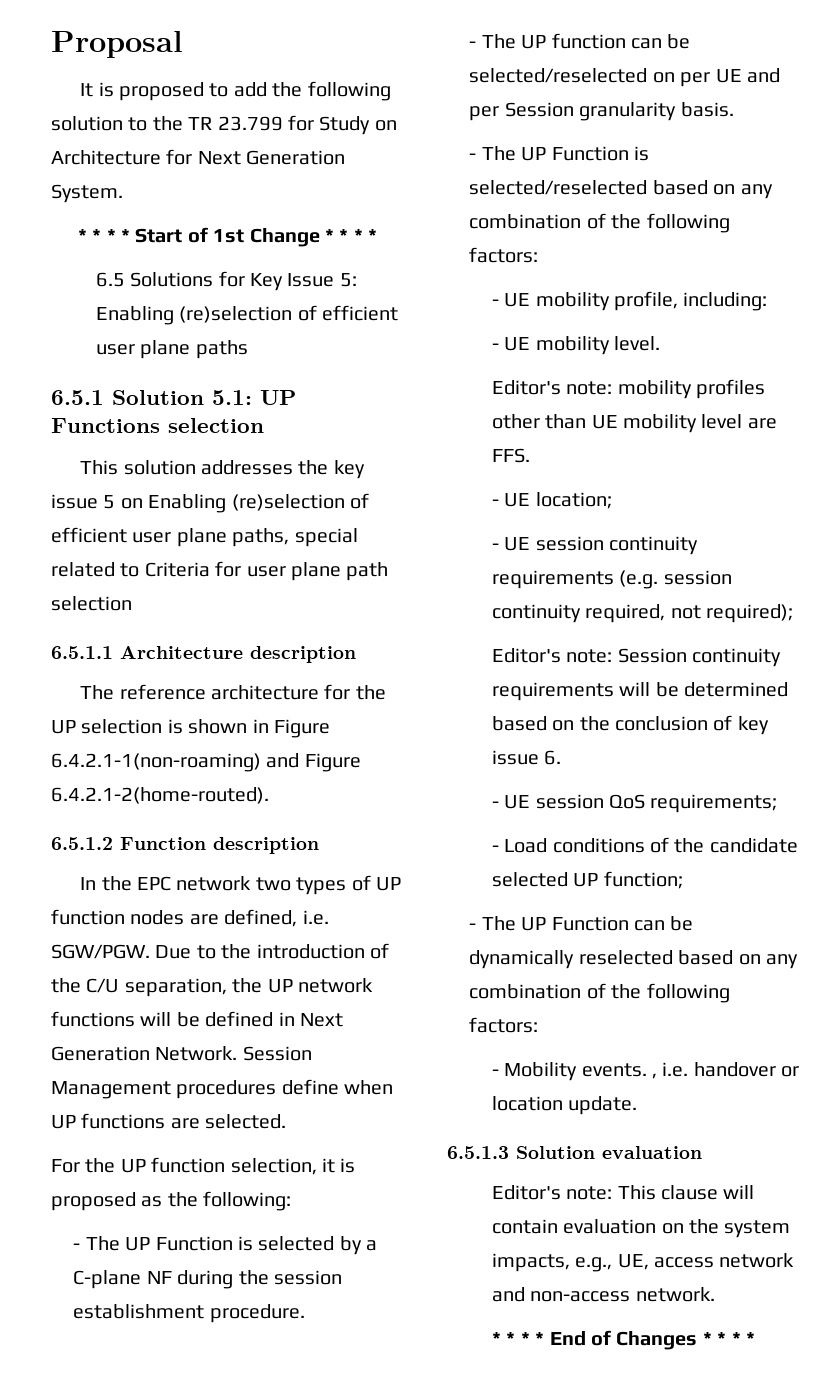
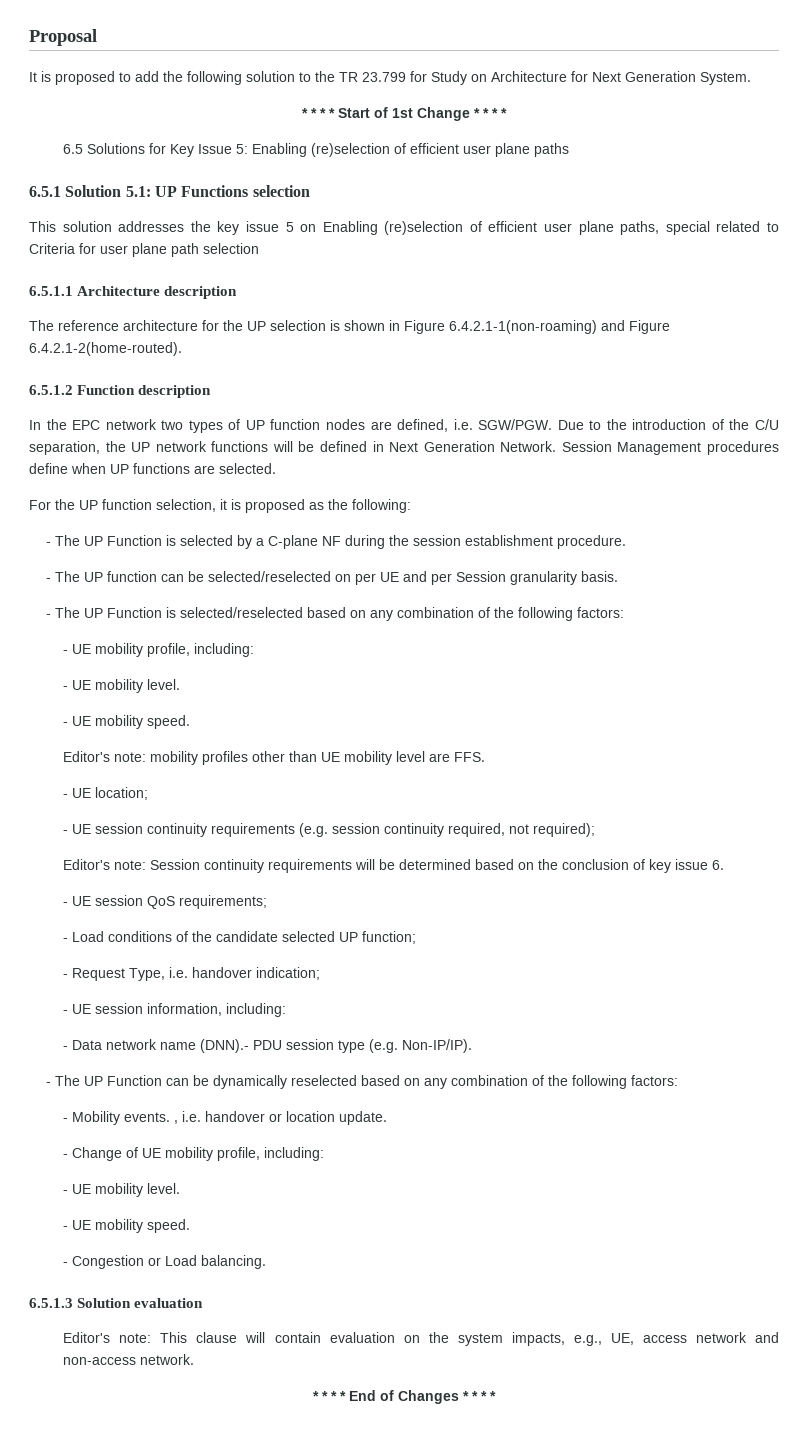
(660, 343) none -> [63,715,191,729] // - UE mobility speed.
(683, 880) none -> [63,967,321,981] [63,1003,287,1017] [63,1039,473,1053] // - Request Type, i.e. handover indication; // - UE session information, including: // - Data network name (DNN).- PDU session type (e.g. Non-IP/IP).
(638, 1105) none -> [63,1147,325,1161] [63,1183,181,1197] [63,1219,191,1233] [63,1255,267,1269] // - Change of UE mobility profile, including: // - UE mobility level. // - UE mobility speed. // - Congestion or Load balancing.

